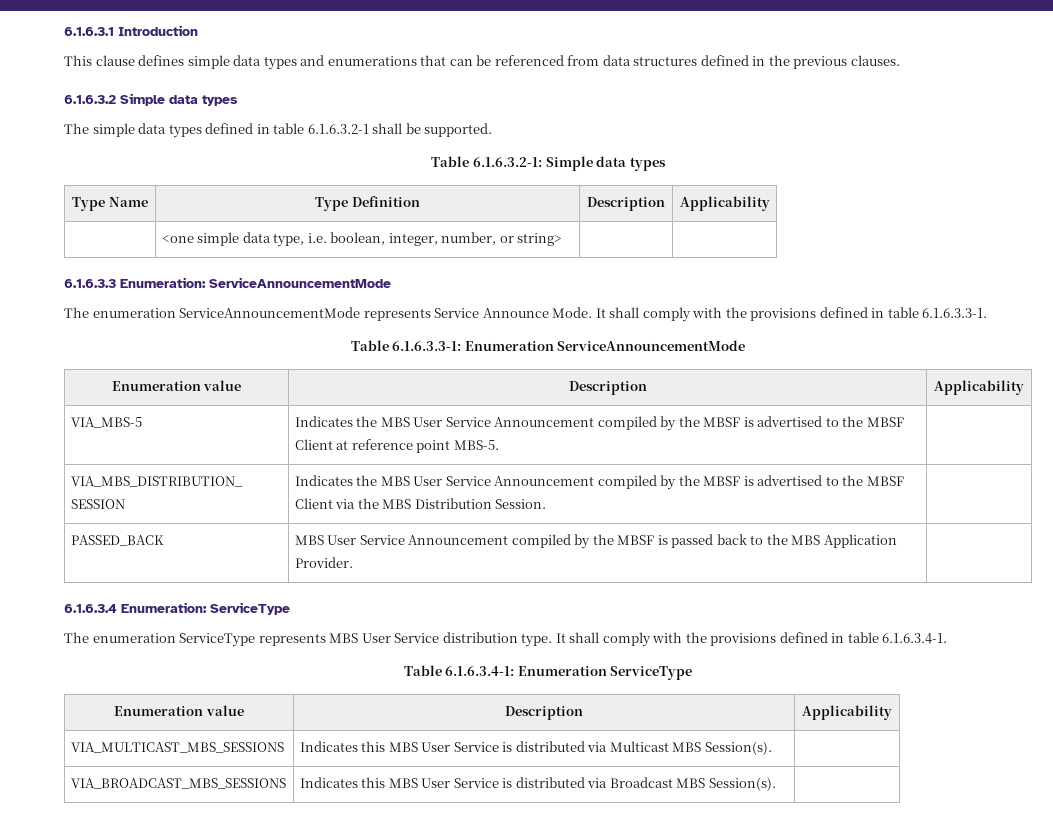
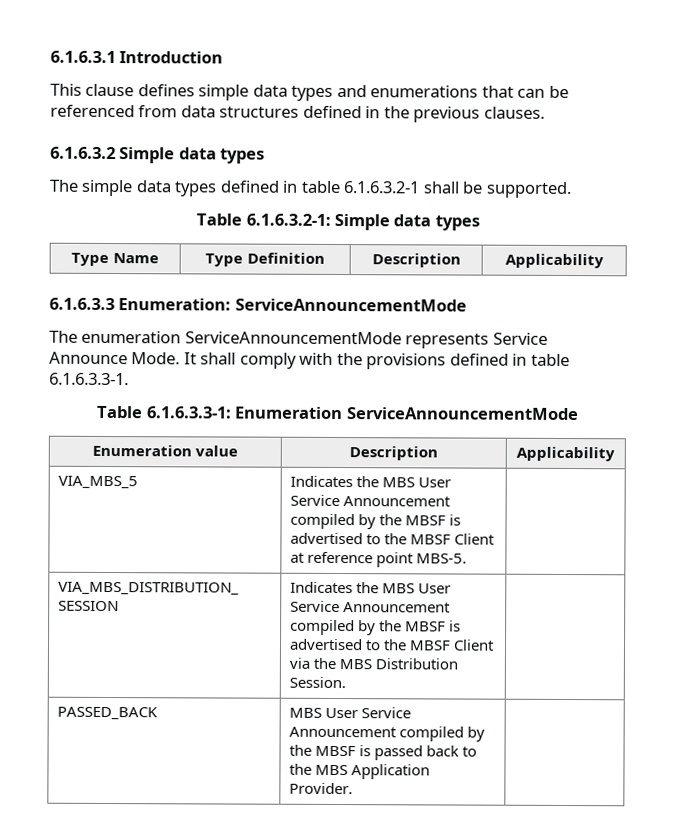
[161,232,563,247] // | <one simple data type, i.e. boolean, integer, number, or string> | | -> (604, 261) none
[70,417,142,428] VIA_MBS-5 -> [57,475,138,490] VIA_MBS_5
[64,602,290,615] [64,632,948,647] [403,665,693,680] [114,705,244,716] [505,706,583,720] [802,705,892,720] [70,742,284,753] [299,741,772,755] [70,778,286,789] [299,777,776,791] // 6.1.6.3.4 Enumeration: ServiceType // The enumeration ServiceType represents MBS User Service distribution type. It shall comply with the provisions defined in table 6.1.6.3.4-1. // Table 6.1.6.3.4-1: Enumeration ServiceType // Enumeration value | Description | Applicability // VIA_MULTICAST_MBS_SESSIONS | Indicates this MBS User Service is distributed via Multicast MBS Session(s). | // VIA_BROADCAST_MBS_SESSIONS | Indicates this MBS User Service is distributed via Broadcast MBS Session(s). | -> (353, 788) none

